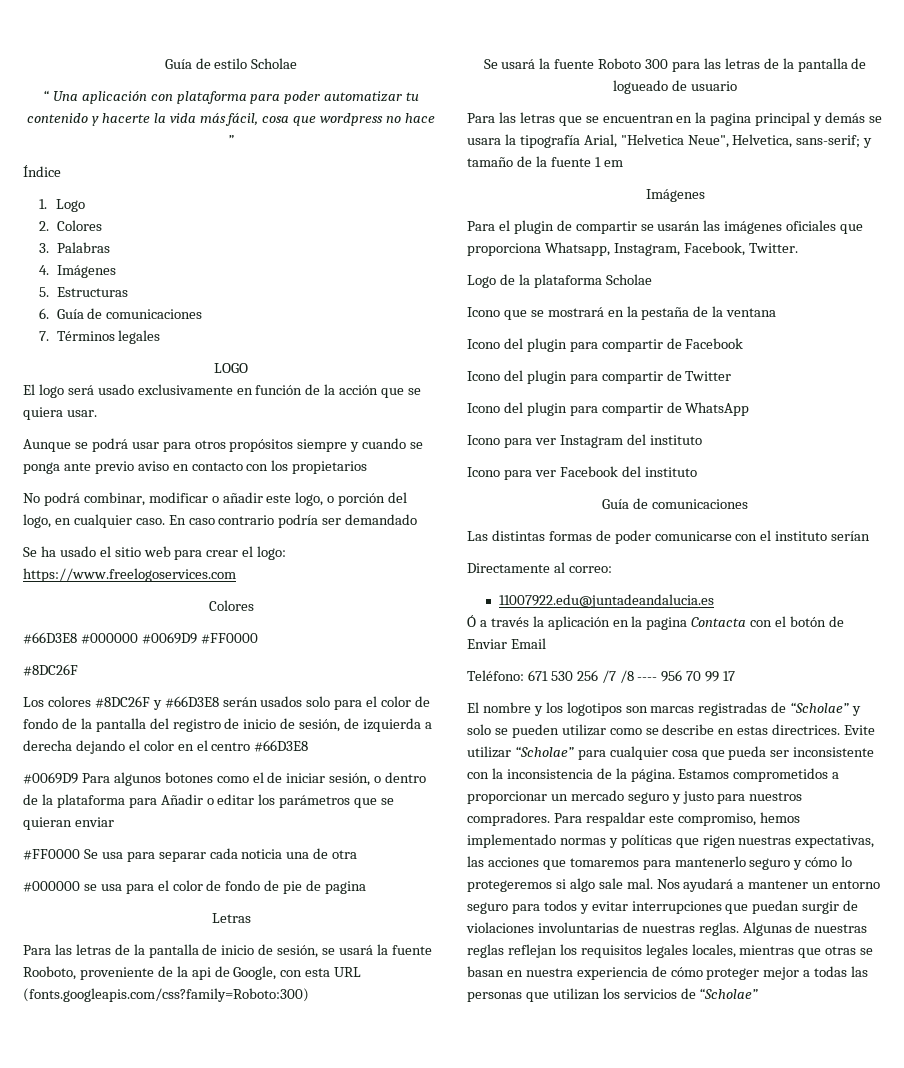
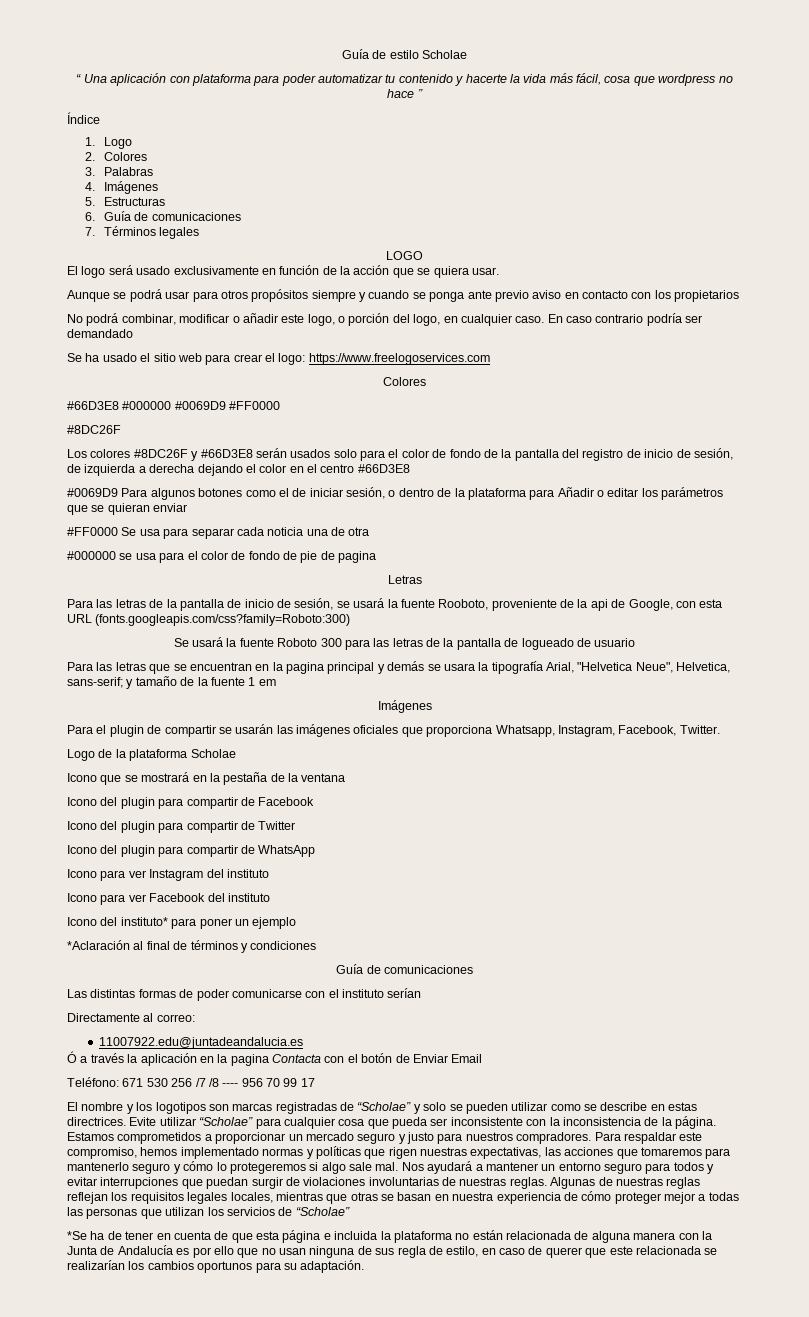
(697, 472) none -> [67,917,297,929] [67,940,317,953] // Icono del instituto* para poner un ejemplo // *Aclaración al final de términos y condiciones
(759, 993) none -> [67,1230,712,1243] [67,1245,718,1258] [67,1260,365,1273] // *Se ha de tener en cuenta de que esta página e incluida la plataforma no están relacionada de alguna manera con la Junta de Andalucía es por ello que no usan ninguna de sus regla de estilo, en caso de querer que este relacionada se realizarían los cambios oportunos para su adaptación.

